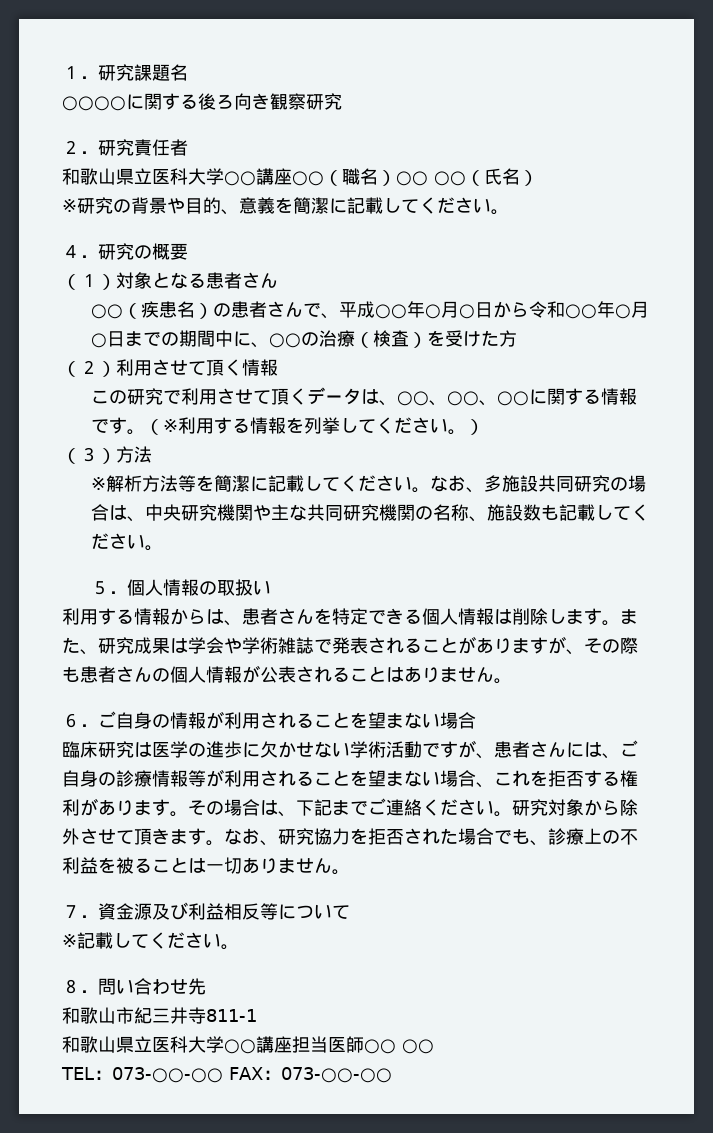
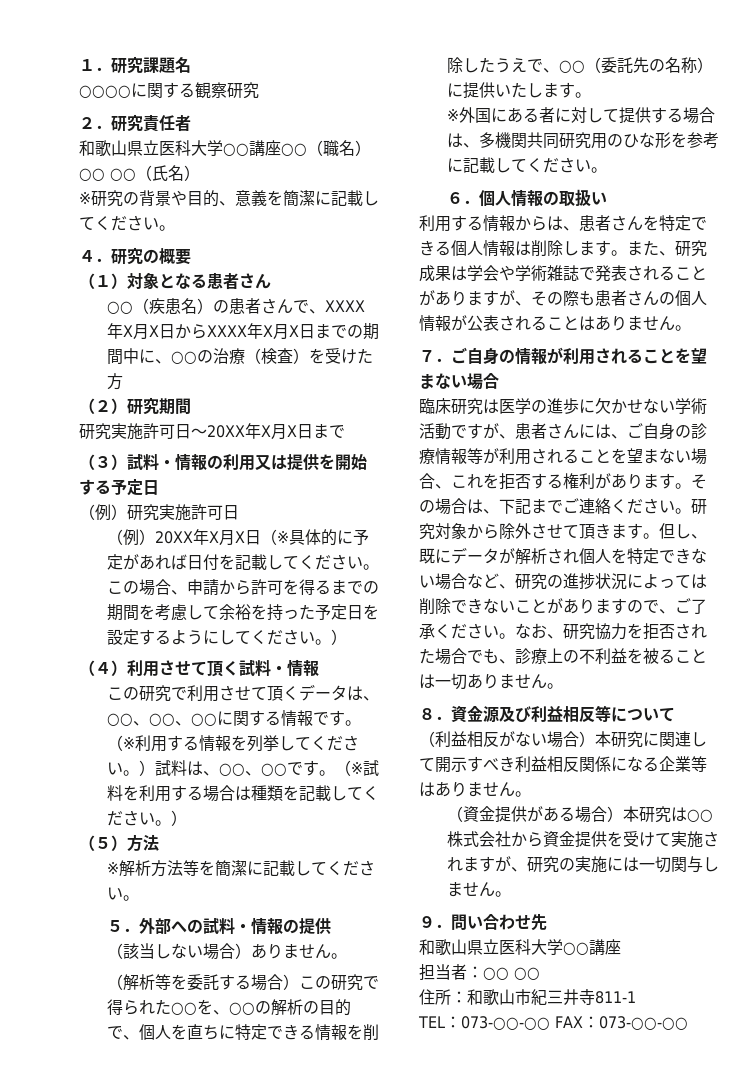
[198,93,270,110] 後ろ向き -> (195, 90) none
[339,301,650,319] [91,333,108,348] 平成○○年○月○日から令和○○年○月○ -> [324,300,365,312] [106,323,299,340] XXXX年X月X日からXXXX年X月X
[116,359,242,376] 利用させて頂く -> [127,397,191,415] [79,423,345,440] [79,453,367,471] [79,479,159,496] [79,504,239,521] [106,529,369,546] [106,554,379,571] [106,579,379,596] [106,604,379,621] [106,629,347,645] [79,660,287,677] 研究期間 // 研究実施許可日～20XX年X月X日まで // （３）試料・情報の利用又は提供を開始する予定日 // （例）研究実施許可日 // （例）20XX年X月X日（※具体的に予定があれば日付を記載してください。この場合、申請から許可を得るまでの期間を考慮して余裕を持った予定日を設定するようにしてください。） // （４）利用させて頂く試料・
[62,447,98,464] // （３ -> [154,760,379,777] [106,785,379,802] [106,810,187,826] [79,835,111,851] 試料は、○○、○○です。（※試料を利用する場合は種類を記載してください。） // （５
[430,475,647,493] [91,504,650,522] [91,533,164,551] [91,581,110,595] なお、多施設共同研究の場合は、中央研究機関や主な共同研究機関の名称、施設数も記載してください。 // ５ -> [106,917,331,935] [106,943,347,960] [106,974,379,991] [106,999,351,1016] [106,1024,379,1041] [446,57,713,74] [446,82,591,99] [446,107,715,124] [446,132,719,149] [446,157,607,173] [446,192,463,204] // ５．外部への試料・情報の提供 // （該当しない場合）ありません。 // （解析等を委託する場合）この研究で得られた○○を、○○の解析の目的で、個人を直ちに特定できる情報を削除したうえで、○○（委託先の名称）に提供いたします。 // ※外国にある者に対して提供する場合は、多機関共同研究用のひな形を参考に記載してください。 // ６
[62,713,80,728] ６ -> [419,350,435,362] ７
(224, 843) none -> [659,523,707,539] [419,547,707,565] [419,573,707,590] [419,598,707,614] [419,623,515,639] 但し、既にデータが解析され個人を特定できない場合など、研究の進捗状況によっては削除できないことがありますので、ご了承ください。
[62,905,80,918] ７ -> [419,708,435,720] ８
[62,932,239,950] [62,979,80,994] ※記載してください。 // ８ -> [419,731,707,748] [419,756,707,773] [419,781,531,797] [446,806,713,823] [446,831,719,848] [446,856,719,873] [446,882,511,897] [419,916,435,928] （利益相反がない場合）本研究に関連して開示すべき利益相反関係になる企業等はありません。 // （資金提供がある場合）本研究は○○株式会社から資金提供を受けて実施されますが、研究の実施には一切関与しません。 // ９
[62,1007,257,1024] [62,1036,434,1054] // 和歌山市紀三井寺811-1 // 和歌山県立医科大学○○講座担当医師○○ ○○ -> [419,939,621,956] [419,964,540,981] [419,989,636,1006] // 和歌山県立医科大学○○講座 // 担当者：○○ ○○ // 住所：和歌山市紀三井寺811-1

